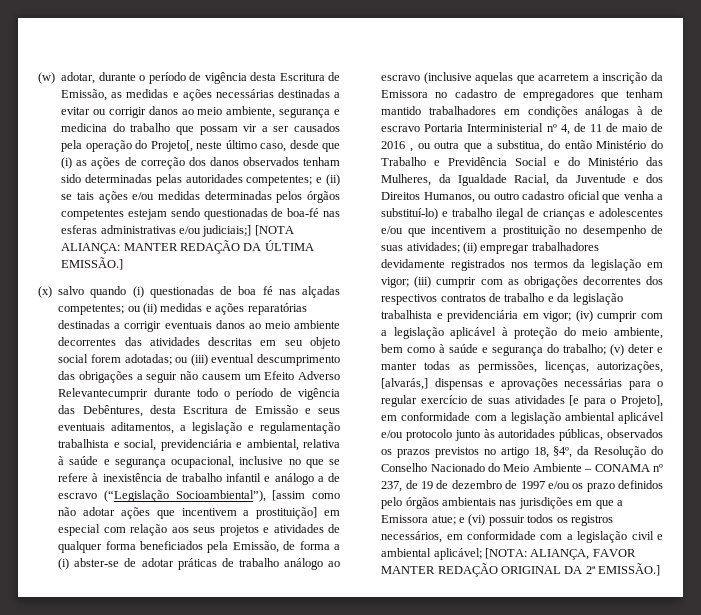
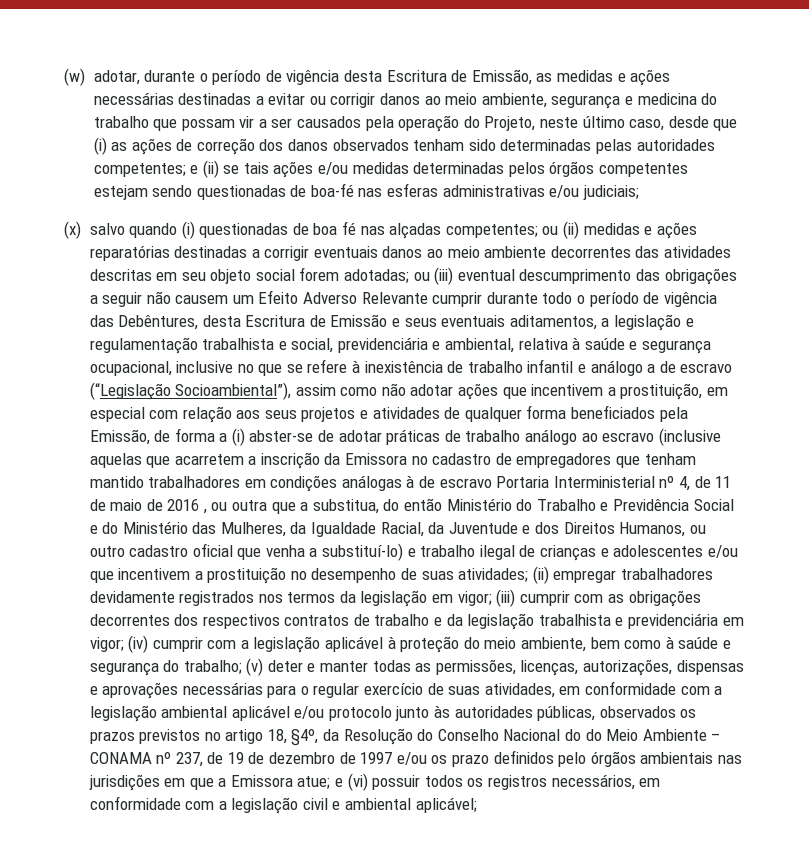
[150,140,193,152] Projeto[, -> [484,116,536,131] Projeto,
[202,225,294,237] [61,240,314,254] [61,257,124,270] judiciais;] [NOTA ALIANÇA: MANTER REDAÇÃO DA ÚLTIMA EMISSÃO.] -> [582,185,639,200] judiciais;
[58,388,149,400] Relevantecumprir -> [361,292,483,307] Relevante cumprir
[272,490,306,501] [assim -> [295,384,336,396] assim
[256,507,318,519] prostituição] -> [620,383,703,400] prostituição,
[381,378,429,390] [alvarás,] -> (672, 667) none
[514,395,663,407] atividades [e para o Projeto], -> [484,683,555,698] atividades,
[430,463,485,472] Nacionado -> [503,729,581,741] Nacional do
[485,548,636,560] [381,563,661,577] [NOTA: ALIANÇA, FAVOR MANTER REDAÇÃO ORIGINAL DA 2ª EMISSÃO.] -> (477, 805) none

